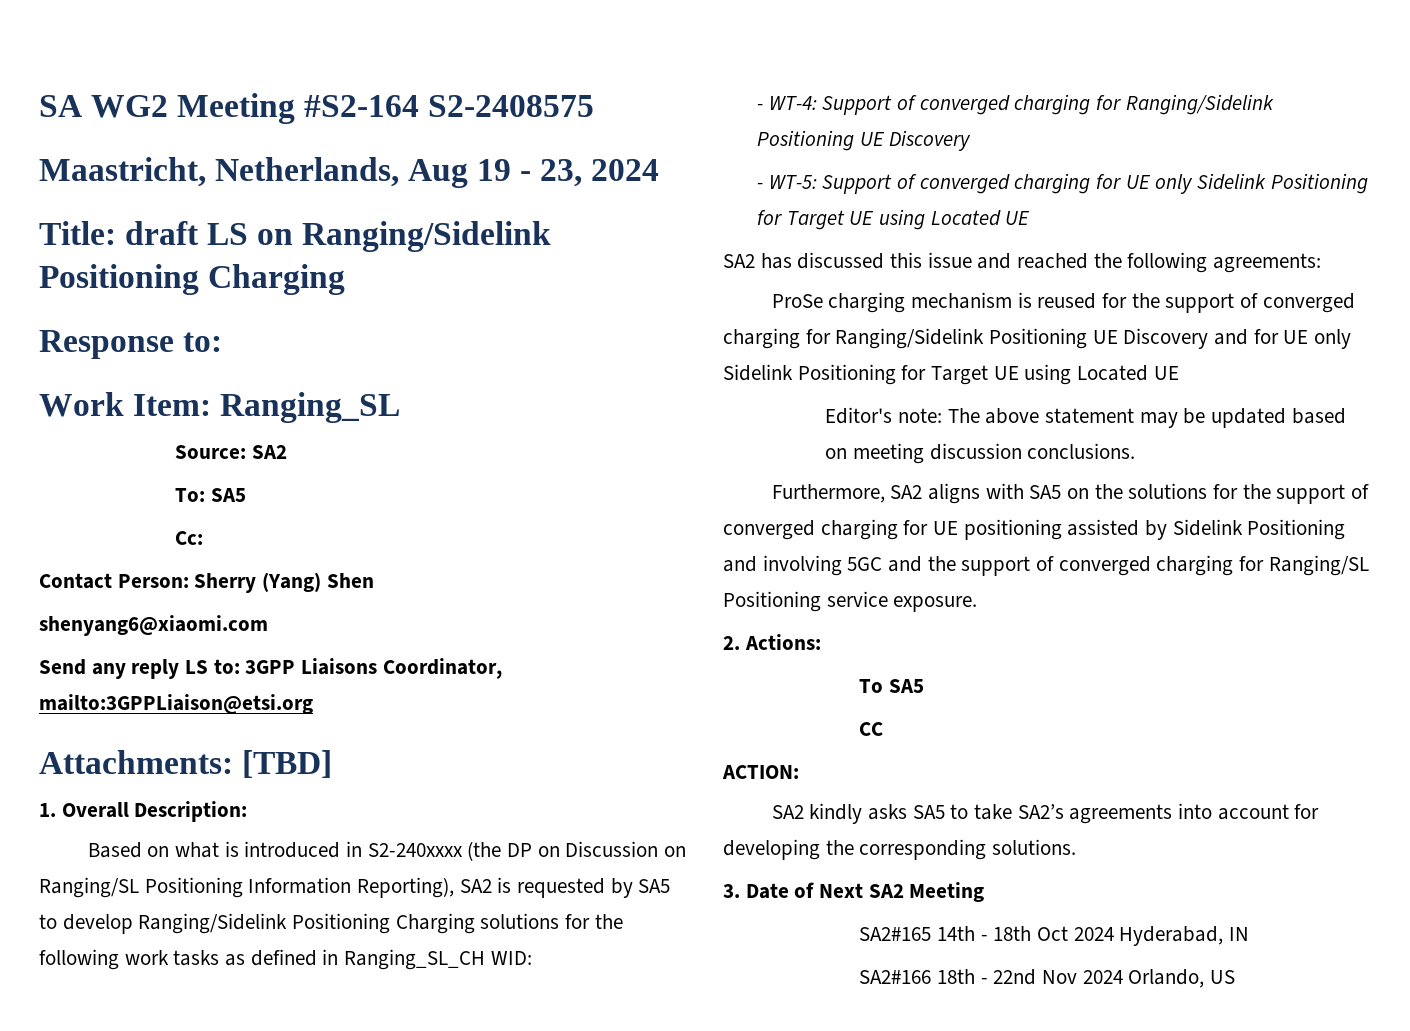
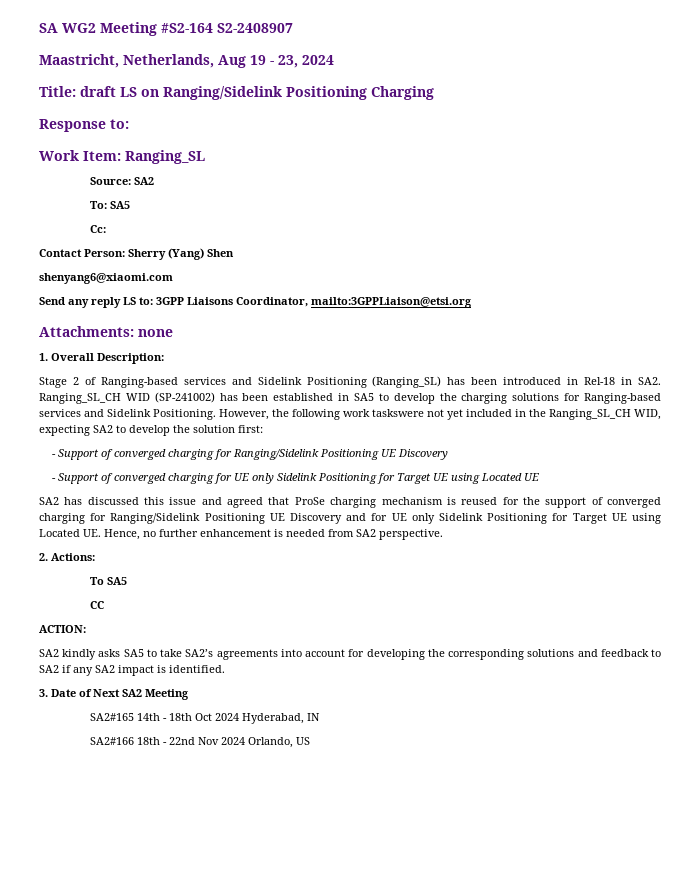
[428,95,595,117] S2-2408575 -> [217,23,293,33] S2-2408907
[39,750,333,778] Attachments: [TBD] -> [39,326,173,337] Attachments: none
[87,841,686,861] [39,877,671,898] [39,913,623,934] [39,949,532,970] [757,96,817,110] Based on what is introduced in S2-240xxxx (the DP on Discussion on Ranging/SL Positioning Information Reporting), SA2 is requested by SA5 to develop Ranging/Sidelink Positioning Charging solutions for the following work tasks as defined in Ranging_SL_CH WID: // - WT-4: -> [39,376,661,388] [39,392,661,404] [39,409,661,420] [39,425,263,436] [51,454,56,457] Stage 2 of Ranging-based services and Sidelink Positioning (Ranging_SL) has been introduced in Rel-18 in SA2. Ranging_SL_CH WID (SP-241002) has been established in SA5 to develop the charging solutions for Ranging-based services and Sidelink Positioning. However, the following work taskswere not yet included in the Ranging_SL_CH WID, expecting SA2 to develop the solution first: // -
[768,175,817,189] WT-5: -> (56, 479) none
[1017,252,1322,273] reached the following agreements: // -> [227,497,290,508] agreed that
[1153,366,1179,380] [825,407,1346,428] [825,443,1136,464] [771,483,1369,504] [723,519,1346,540] [723,555,1369,576] [723,591,978,612] UE // Editor's note: The above statement may be updated based on meeting discussion conclusions. // Furthermore, SA2 aligns with SA5 on the solutions for the support of converged charging for UE positioning assisted by Sidelink Positioning and involving 5GC and the support of converged charging for Ranging/SL Positioning service exposure. -> [83,529,443,540] UE. Hence, no further enhancement is needed from SA2 perspective.
[992,839,1077,855] solutions. -> [527,649,662,657] [39,665,225,676] solutions and feedback to SA2 if any SA2 impact is identified.

